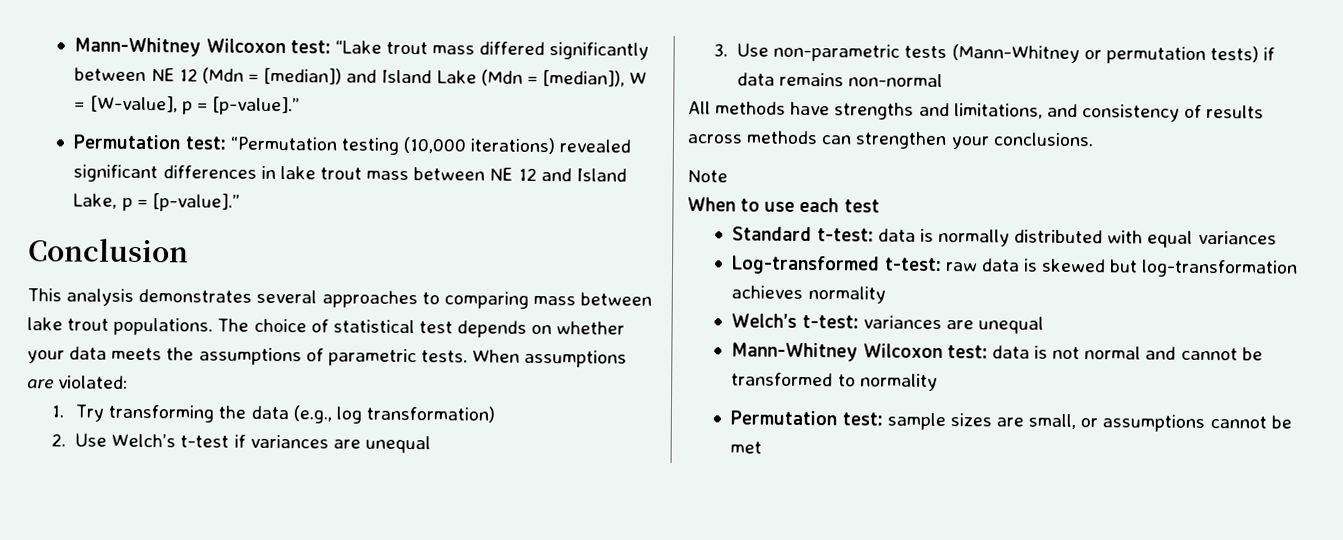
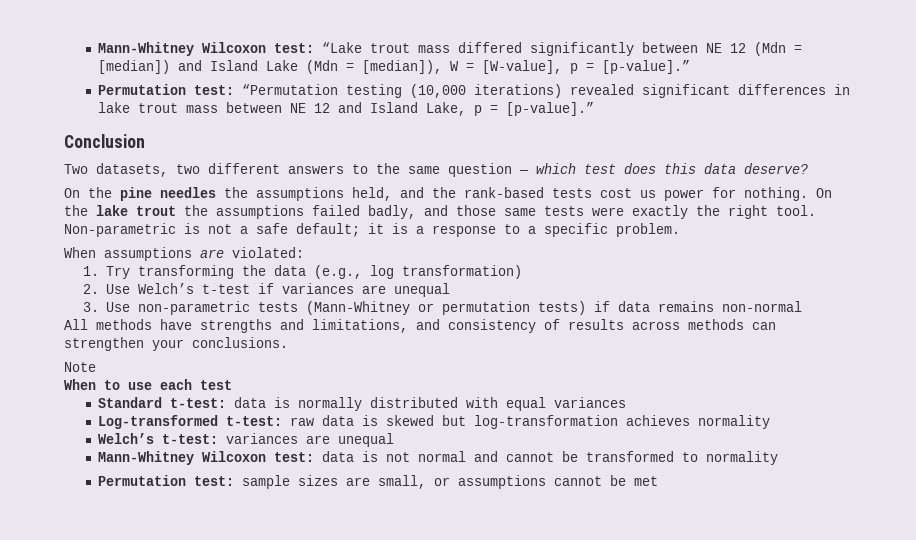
[27,288,653,309] [27,317,626,338] [27,346,468,367] This analysis demonstrates several approaches to comparing mass between lake trout populations. The choice of statistical test depends on whether your data meets the assumptions of parametric tests. -> [64,163,808,177] [64,187,832,201] [64,205,816,219] [64,223,680,237] Two datasets, two different answers to the same question — which test does this data deserve? // On the pine needles the assumptions held, and the rank-based tests cost us power for nothing. On the lake trout the assumptions failed badly, and those same tests were exactly the right tool. Non-parametric is not a safe default; it is a response to a specific problem. //

